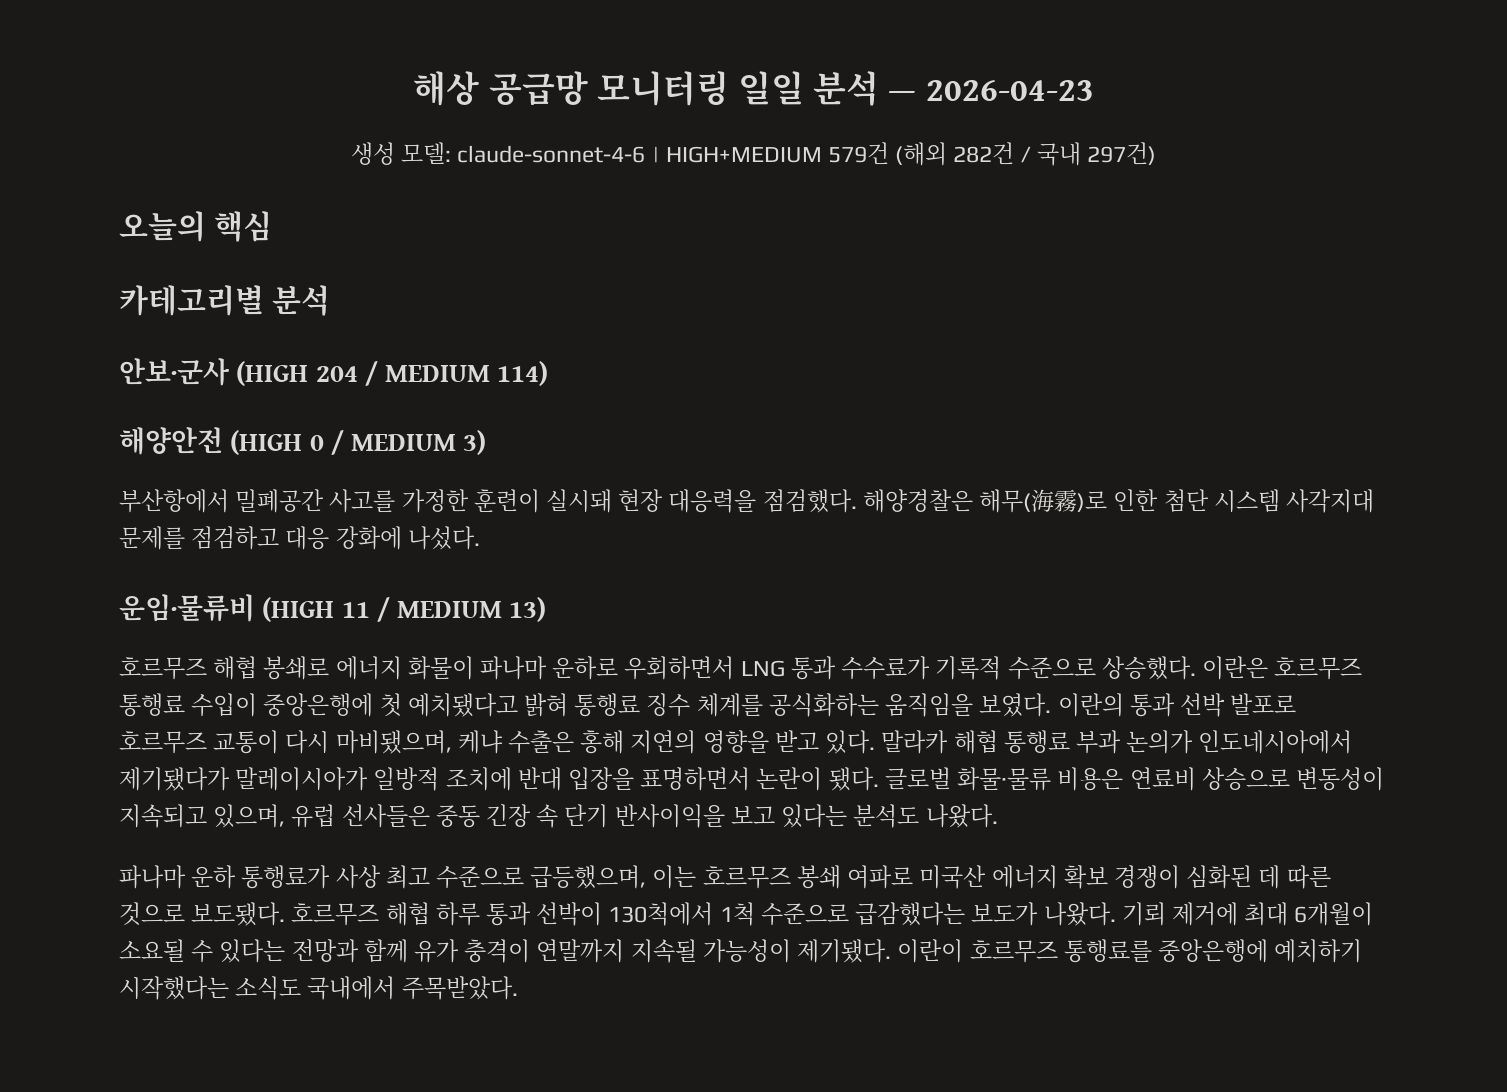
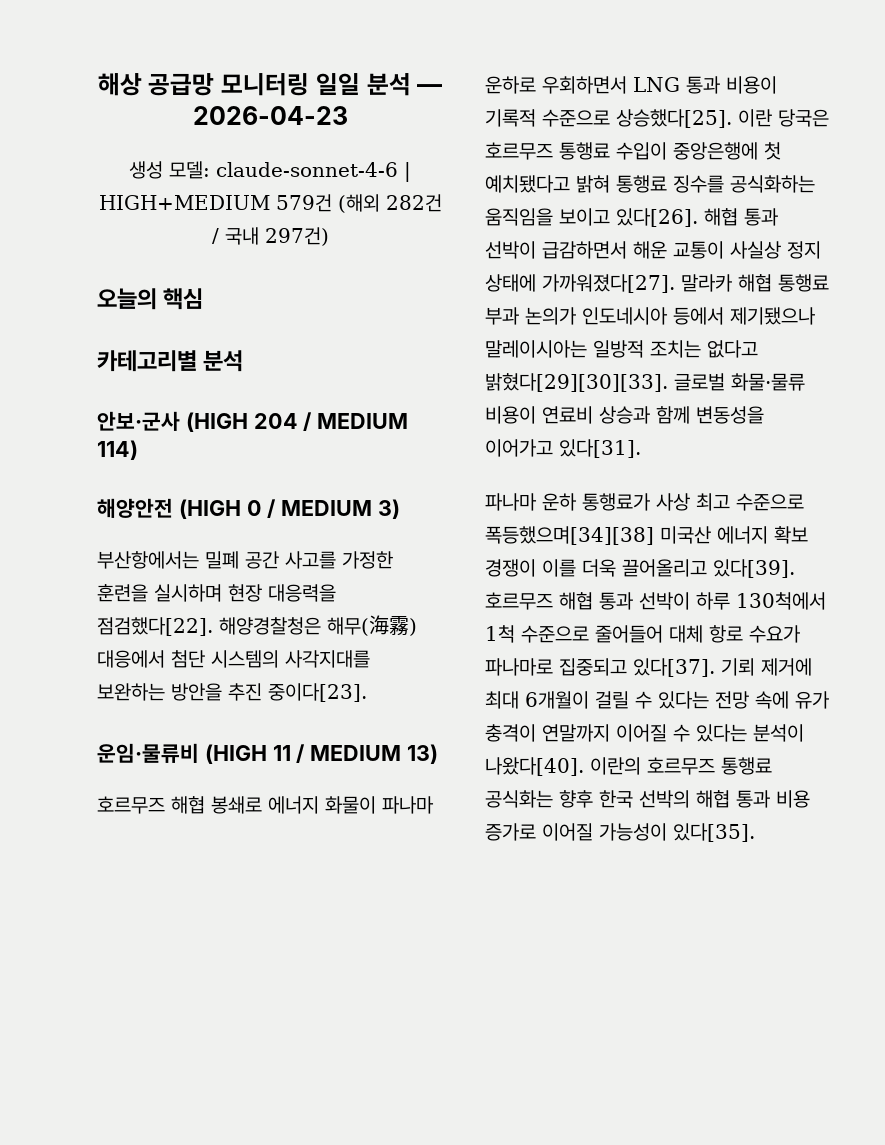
[119,489,1374,513] [119,526,480,550] 부산항에서 밀폐공간 사고를 가정한 훈련이 실시돼 현장 대응력을 점검했다. 해양경찰은 해무(海霧)로 인한 첨단 시스템 사각지대 문제를 점검하고 대응 강화에 나섰다. -> [97,551,393,569] [97,584,336,602] [97,615,417,636] [97,650,370,668] [97,683,367,702] 부산항에서는 밀폐 공간 사고를 가정한 훈련을 실시하며 현장 대응력을 점검했다[22]. 해양경찰청은 해무(海霧) 대응에서 첨단 시스템의 사각지대를 보완하는 방안을 추진 중이다[23].
[841,656,931,680] 수수료가 -> [726,76,777,94] 비용이
[1101,656,1268,680] 상승했다. 이란은 -> [616,109,829,128] 상승했다[25]. 이란 당국은
[646,693,1297,717] [119,730,876,754] 징수 체계를 공식화하는 움직임을 보였다. 이란의 통과 선박 발포로 호르무즈 교통이 다시 마비됐으며, 케냐 수출은 홍해 지연의 영향을 받고 있다. -> [673,175,815,193] [485,208,778,227] [485,241,821,259] [485,274,675,293] 징수를 공식화하는 움직임을 보이고 있다[26]. 해협 통과 선박이 급감하면서 해운 교통이 사실상 정지 상태에 가까워졌다[27].
[1198,730,1353,754] [119,767,1384,791] [119,804,998,828] 인도네시아에서 제기됐다가 말레이시아가 일방적 조치에 반대 입장을 표명하면서 논란이 됐다. 글로벌 화물·물류 비용은 연료비 상승으로 변동성이 지속되고 있으며, 유럽 선사들은 중동 긴장 속 단기 반사이익을 보고 있다는 분석도 나왔다. -> [582,307,815,325] [485,340,758,358] [485,373,805,392] [485,406,764,424] [485,439,641,458] 인도네시아 등에서 제기됐으나 말레이시아는 일방적 조치는 없다고 밝혔다[29][30][33]. 글로벌 화물·물류 비용이 연료비 상승과 함께 변동성을 이어가고 있다[31].
[530,865,1331,889] [119,902,603,926] 급등했으며, 이는 호르무즈 봉쇄 여파로 미국산 에너지 확보 경쟁이 심화된 데 따른 것으로 보도됐다. 호르무즈 해협 하루 통과 선박이 -> [485,526,808,545] [485,559,795,578] [485,592,730,610] 폭등했으며[34][38] 미국산 에너지 확보 경쟁이 이를 더욱 끌어올리고 있다[39]. 호르무즈 해협 통과 선박이 하루
[855,902,1116,926] 급감했다는 보도가 나왔다. -> [595,625,800,643] [485,658,715,677] 줄어들어 대체 항로 수요가 파나마로 집중되고 있다[37].
[119,939,408,963] 소요될 수 있다는 전망과 함께 -> [595,691,789,709] 걸릴 수 있다는 전망 속에
[630,939,1363,963] [119,976,518,1000] 지속될 가능성이 제기됐다. 이란이 호르무즈 통행료를 중앙은행에 예치하기 시작했다는 소식도 국내에서 주목받았다. -> [616,724,804,742] [485,757,772,776] [485,790,810,808] [485,823,755,842] 이어질 수 있다는 분석이 나왔다[40]. 이란의 호르무즈 통행료 공식화는 향후 한국 선박의 해협 통과 비용 증가로 이어질 가능성이 있다[35].

